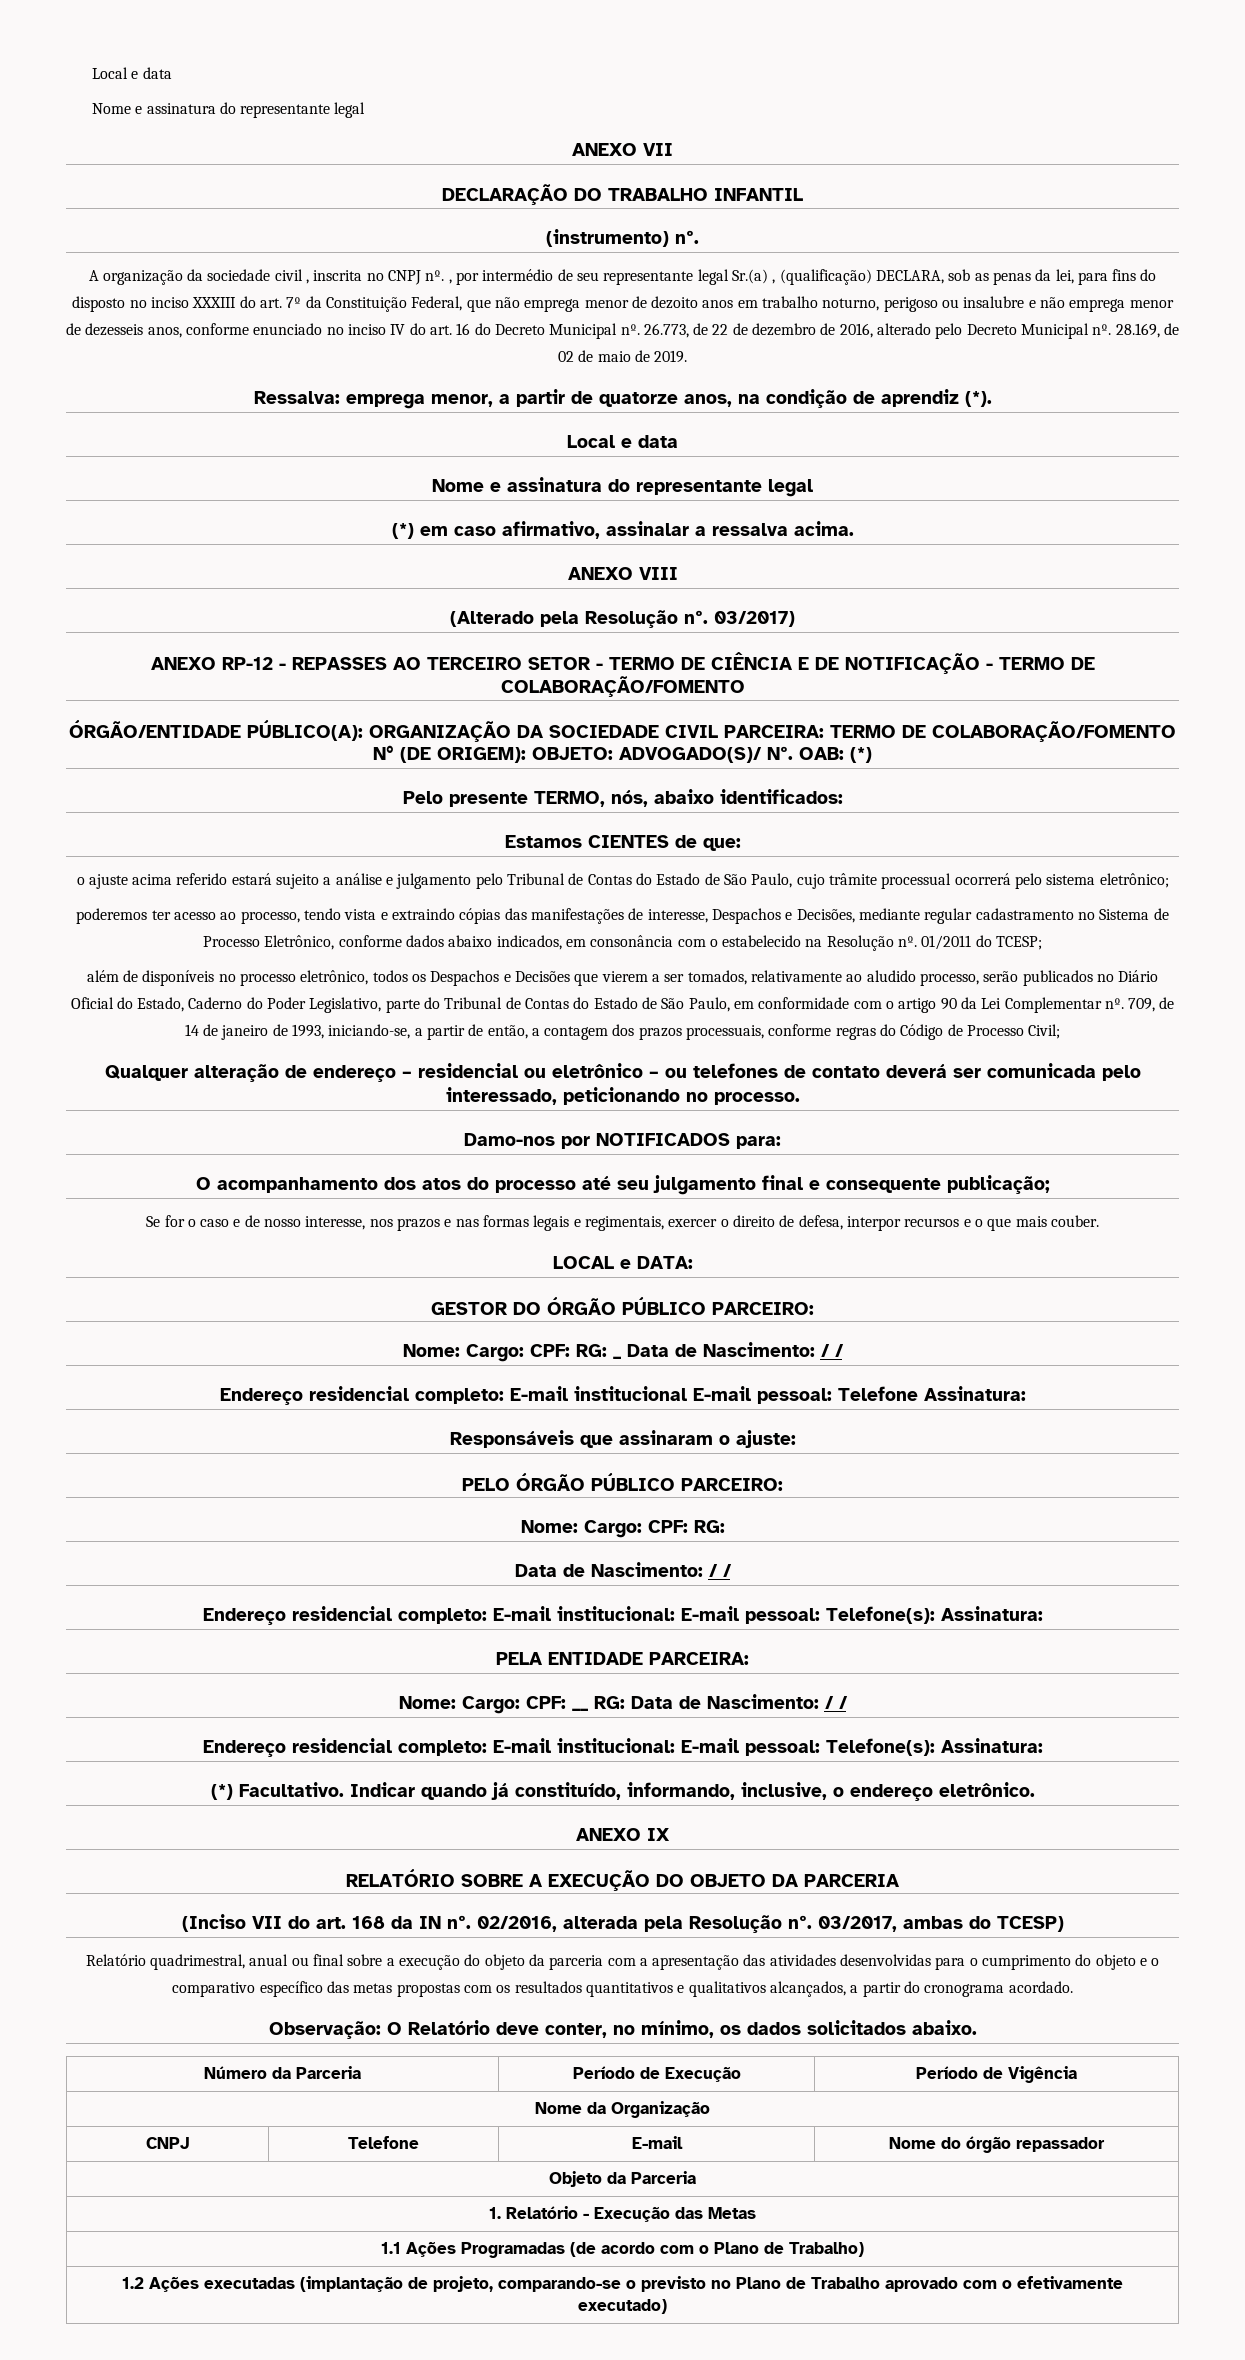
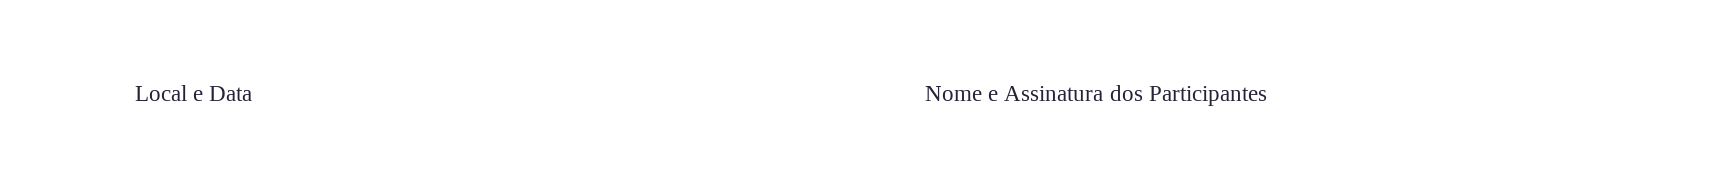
[91,67,172,79] [91,102,366,118] [572,143,673,156] [442,184,803,205] [546,229,699,247] [88,269,1157,285] [72,296,1174,312] [66,323,1179,339] [557,350,688,363] [253,389,992,409] [567,435,678,448] [432,477,813,497] [391,521,854,539] [567,567,678,580] [450,610,795,628] [150,652,1095,674] [500,676,745,697] [69,720,1176,742] [373,745,872,763] [402,789,843,807] [504,835,741,851] [76,873,1169,889] [76,908,1169,924] [202,935,1043,951] [86,970,1159,986] [70,997,1175,1013] [184,1024,1061,1040] [104,1063,1141,1082] [445,1087,800,1105] [464,1133,781,1149] [195,1175,1050,1195] [146,1215,1099,1231] [552,1256,693,1269] [431,1297,814,1315] [402,1342,844,1362] [219,1386,1026,1405] [449,1430,796,1448] [462,1473,783,1491] [520,1520,725,1538] [514,1562,732,1577] [202,1606,1043,1625] [496,1652,749,1665] [398,1694,848,1714] [202,1738,1043,1757] [210,1782,1035,1801] [576,1828,670,1841] [346,1869,900,1891] [181,1914,1064,1933] [85,1954,1160,1970] [172,1981,1073,1997] [268,2020,977,2039] [204,2066,361,2079] [572,2066,741,2082] [916,2066,1077,2083] [535,2101,710,2118] [145,2137,190,2149] [348,2136,419,2149] [631,2136,683,2149] [889,2136,1105,2153] [549,2171,696,2187] [489,2206,756,2222] [381,2241,864,2258] [122,2276,1123,2292] [578,2299,667,2314] Local e data // Nome e assinatura do representante legal // ANEXO VII // DECLARAÇÃO DO TRABALHO INFANTIL // (instrumento) nº. // A organização da sociedade civil , inscrita no CNPJ nº. , por intermédio de seu representante legal Sr.(a) , (qualificação) DECLARA, sob as penas da lei, para fins do disposto no inciso XXXIII do art. 7º da Constituição Federal, que não emprega menor de dezoito anos em trabalho noturno, perigoso ou insalubre e não emprega menor de dezesseis anos, conforme enunciado no inciso IV do art. 16 do Decreto Municipal nº. 26.773, de 22 de dezembro de 2016, alterado pelo Decreto Municipal nº. 28.169, de 02 de maio de 2019. // Ressalva: emprega menor, a partir de quatorze anos, na condição de aprendiz (*). // Local e data // Nome e assinatura do representante legal // (*) em caso afirmativo, assinalar a ressalva acima. // ANEXO VIII // (Alterado pela Resolução nº. 03/2017) // ANEXO RP-12 - REPASSES AO TERCEIRO SETOR - TERMO DE CIÊNCIA E DE NOTIFICAÇÃO - TERMO DE COLABORAÇÃO/FOMENTO // ÓRGÃO/ENTIDADE PÚBLICO(A): ORGANIZAÇÃO DA SOCIEDADE CIVIL PARCEIRA: TERMO DE COLABORAÇÃO/FOMENTO N° (DE ORIGEM): OBJETO: ADVOGADO(S)/ Nº. OAB: (*) // Pelo presente TERMO, nós, abaixo identificados: // Estamos CIENTES de que: // o ajuste acima referido estará sujeito a análise e julgamento pelo Tribunal de Contas do Estado de São Paulo, cujo trâmite processual ocorrerá pelo sistema eletrônico; // poderemos ter acesso ao processo, tendo vista e extraindo cópias das manifestações de interesse, Despachos e Decisões, mediante regular cadastramento no Sistema de Processo Eletrônico, conforme dados abaixo indicados, em consonância com o estabelecido na Resolução nº. 01/2011 do TCESP; // além de disponíveis no processo eletrônico, todos os Despachos e Decisões que vierem a ser tomados, relativamente ao aludido processo, serão publicados no Diário Oficial do Estado, Caderno do Poder Legislativo, parte do Tribunal de Contas do Estado de São Paulo, em conformidade com o artigo 90 da Lei Complementar nº. 709, de 14 de janeiro de 1993, iniciando-se, a partir de então, a contagem dos prazos processuais, conforme regras do Código de Processo Civil; // Qualquer alteração de endereço – residencial ou eletrônico – ou telefones de contato deverá ser comunicada pelo interessado, peticionando no processo. // Damo-nos por NOTIFICADOS para: // O acompanhamento dos atos do processo até seu julgamento final e consequente publicação; // Se for o caso e de nosso interesse, nos prazos e nas formas legais e regimentais, exercer o direito de defesa, interpor recursos e o que mais couber. // LOCAL e DATA: // GESTOR DO ÓRGÃO PÚBLICO PARCEIRO: // Nome: Cargo: CPF: RG: _ Data de Nascimento: / / // Endereço residencial completo: E-mail institucional E-mail pessoal: Telefone Assinatura: // Responsáveis que assinaram o ajuste: // PELO ÓRGÃO PÚBLICO PARCEIRO: // Nome: Cargo: CPF: RG: // Data de Nascimento: / / // Endereço residencial completo: E-mail institucional: E-mail pessoal: Telefone(s): Assinatura: // PELA ENTIDADE PARCEIRA: // Nome: Cargo: CPF: __ RG: Data de Nascimento: / / // Endereço residencial completo: E-mail institucional: E-mail pessoal: Telefone(s): Assinatura: // (*) Facultativo. Indicar quando já constituído, informando, inclusive, o endereço eletrônico. // ANEXO IX // RELATÓRIO SOBRE A EXECUÇÃO DO OBJETO DA PARCERIA // (Inciso VII do art. 168 da IN nº. 02/2016, alterada pela Resolução nº. 03/2017, ambas do TCESP) // Relatório quadrimestral, anual ou final sobre a execução do objeto da parceria com a apresentação das atividades desenvolvidas para o cumprimento do objeto e o comparativo específico das metas propostas com os resultados quantitativos e qualitativos alcançados, a partir do cronograma acordado. // Observação: O Relatório deve conter, no mínimo, os dados solicitados abaixo. // Número da Parceria | Período de Execução | Período de Vigência // Nome da Organização // CNPJ | Telefone | E-mail | Nome do órgão repassador // Objeto da Parceria // 1. Relatório - Execução das Metas // 1.1 Ações Programadas (de acordo com o Plano de Trabalho) // 1.2 Ações executadas (implantação de projeto, comparando-se o previsto no Plano de Trabalho aprovado com o efetivamente executado) -> [134,85,253,101] [924,85,1267,106] Local e Data // Nome e Assinatura dos Participantes

